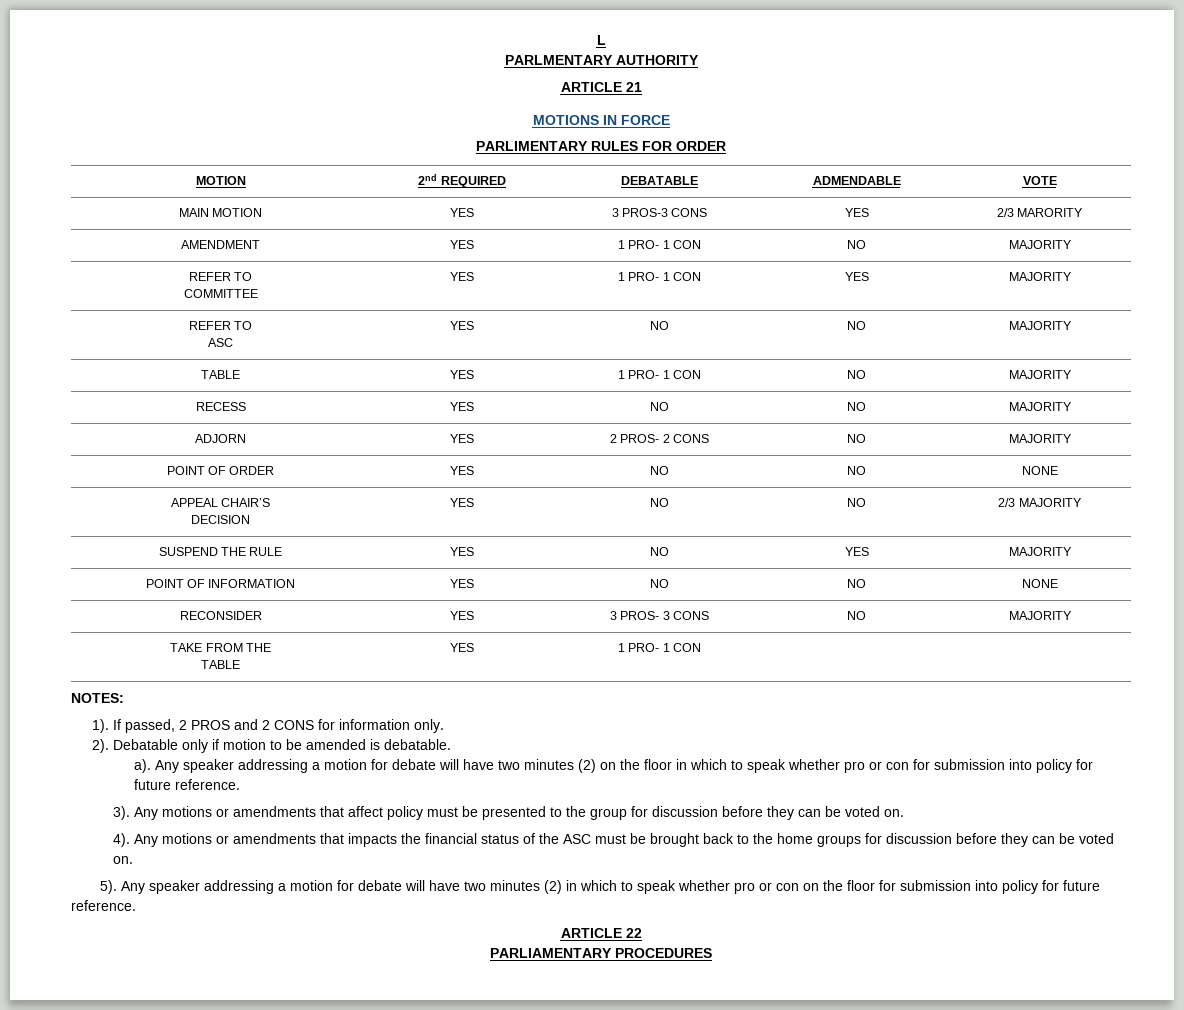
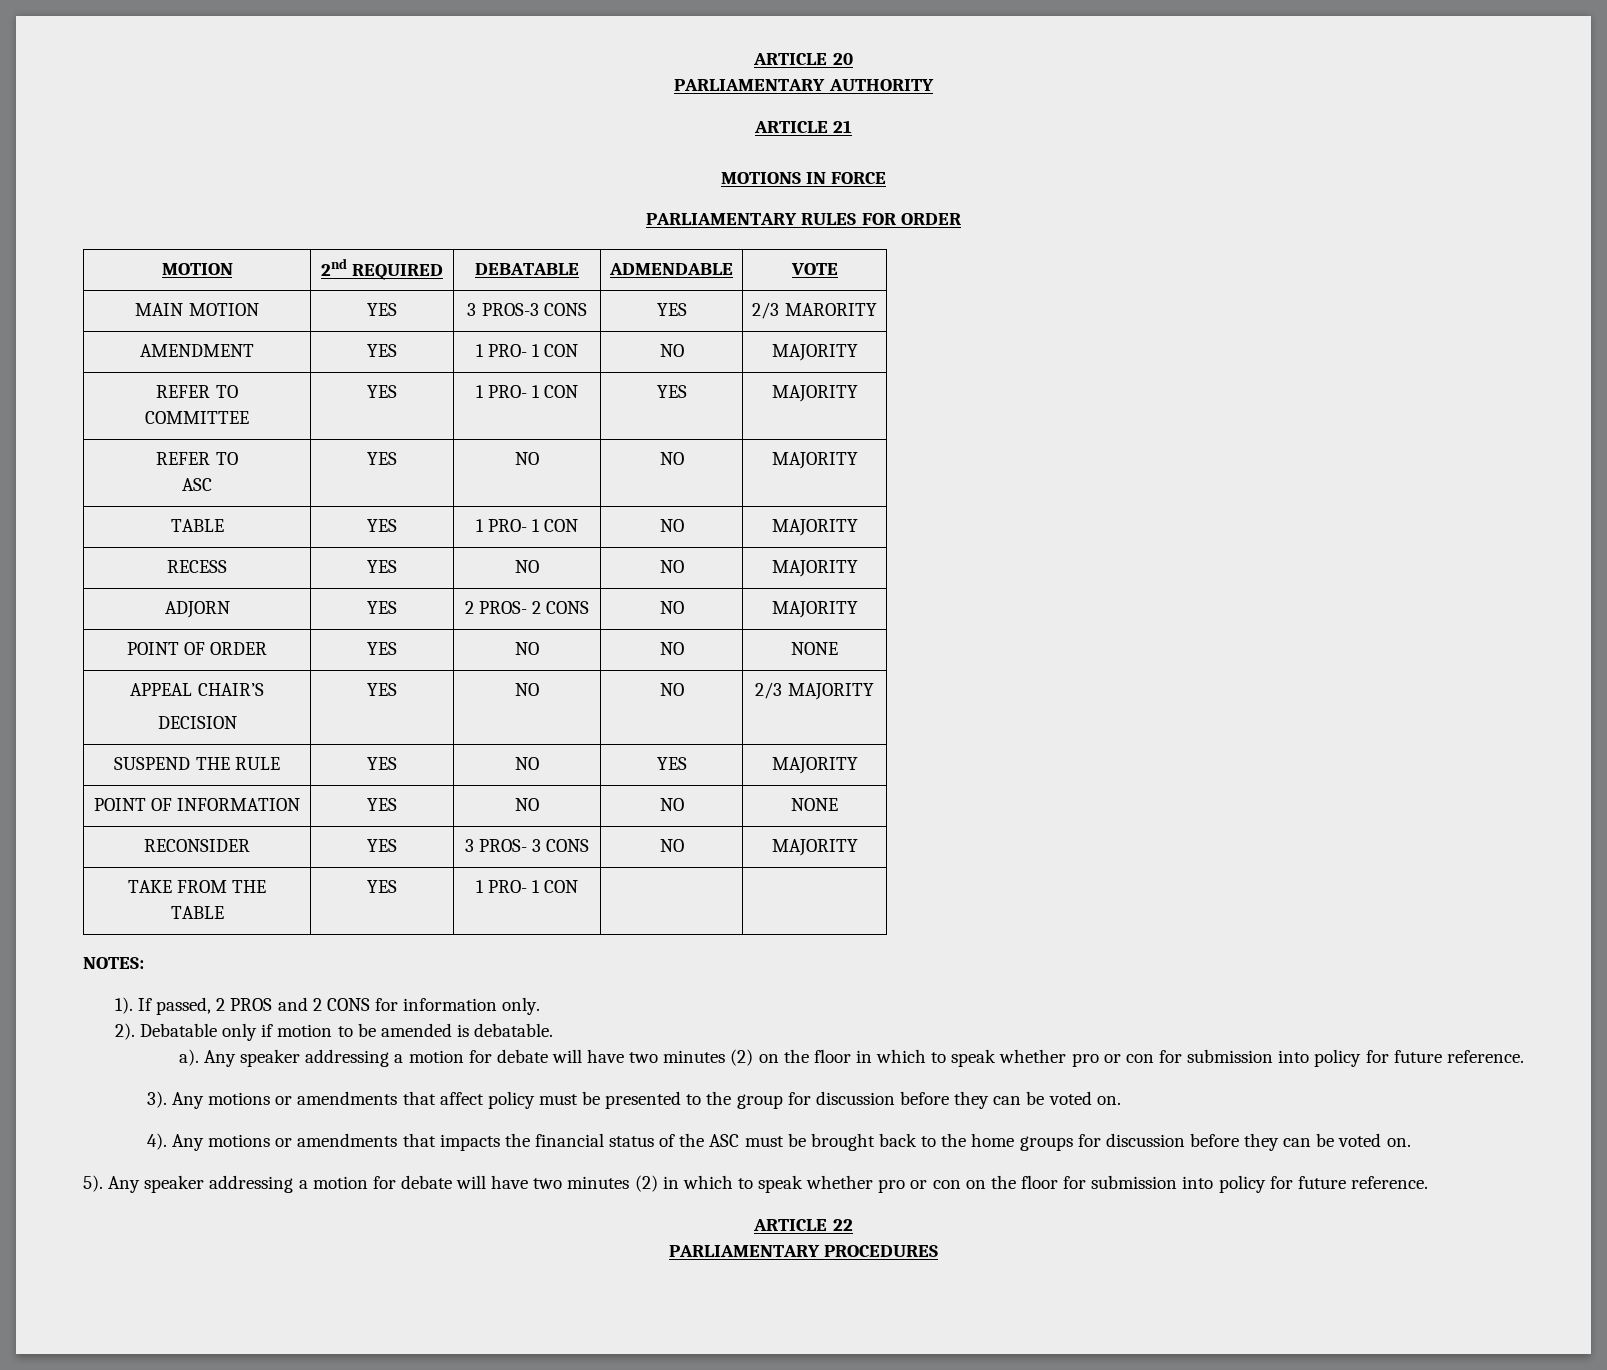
[596,35,606,45] [504,55,613,65] L // PARLMENTARY -> [753,53,853,65] [674,79,826,91] ARTICLE 20 // PARLIAMENTARY
[476,141,588,151] PARLIMENTARY -> [646,213,798,225] PARLIAMENTARY

